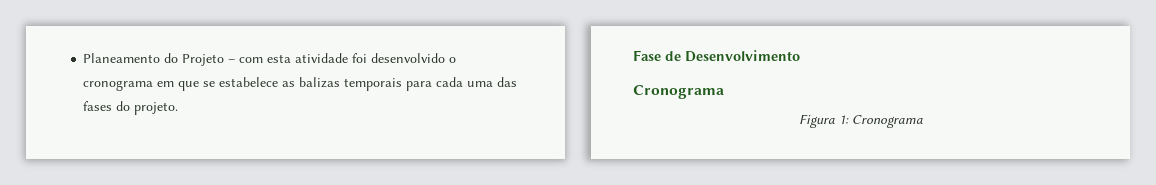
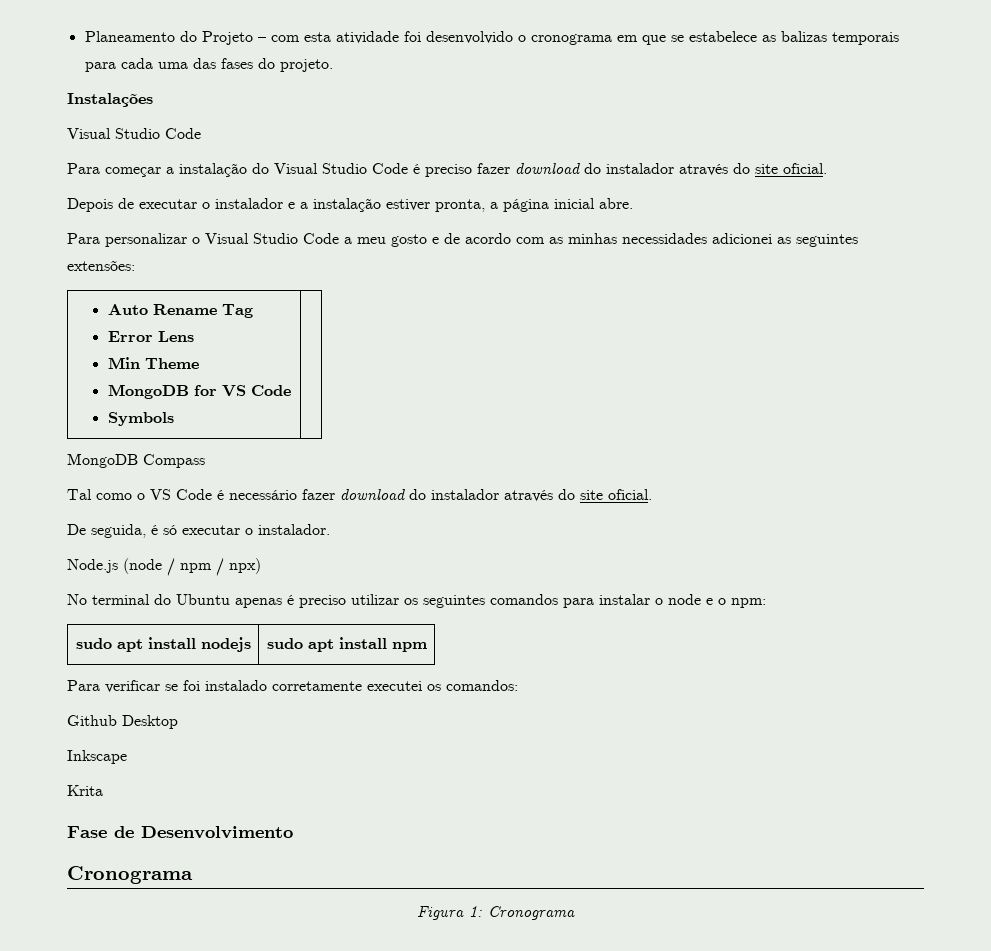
(179, 108) none -> [67,93,153,107] [67,128,201,139] [67,163,827,177] [67,198,633,212] [67,233,858,247] [67,260,135,271] [107,304,253,318] [107,331,194,342] [107,357,199,369] [107,384,291,399] [107,412,174,426] [67,453,205,468] [67,489,652,502] [67,524,330,538] [67,558,261,576] [67,594,766,608] [75,637,251,652] [266,637,427,652] [67,680,518,693] [67,715,178,729] [67,750,127,764] [67,785,103,796] // Instalações // Visual Studio Code // Para começar a instalação do Visual Studio Code é preciso fazer download do instalador através do site oficial. // Depois de executar o instalador e a instalação estiver pronta, a página inicial abre. // Para personalizar o Visual Studio Code a meu gosto e de acordo com as minhas necessidades adicionei as seguintes extensões: // Auto Rename Tag // Error Lens // Min Theme // MongoDB for VS Code // Symbols | // MongoDB Compass // Tal como o VS Code é necessário fazer download do instalador através do site oficial. // De seguida, é só executar o instalador. // Node.js (node / npm / npx) // No terminal do Ubuntu apenas é preciso utilizar os seguintes comandos para instalar o node e o npm: // sudo apt install nodejs | sudo apt install npm // Para verificar se foi instalado corretamente executei os comandos: // Github Desktop // Inkscape // Krita

